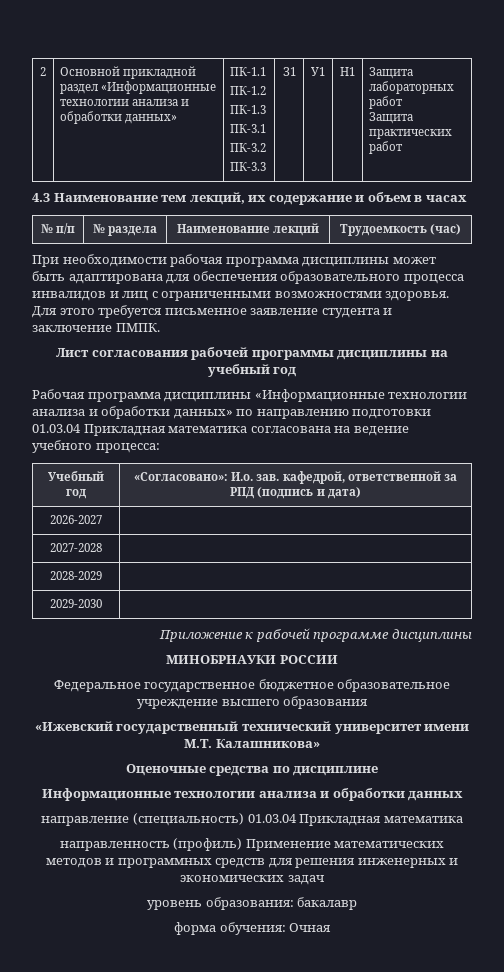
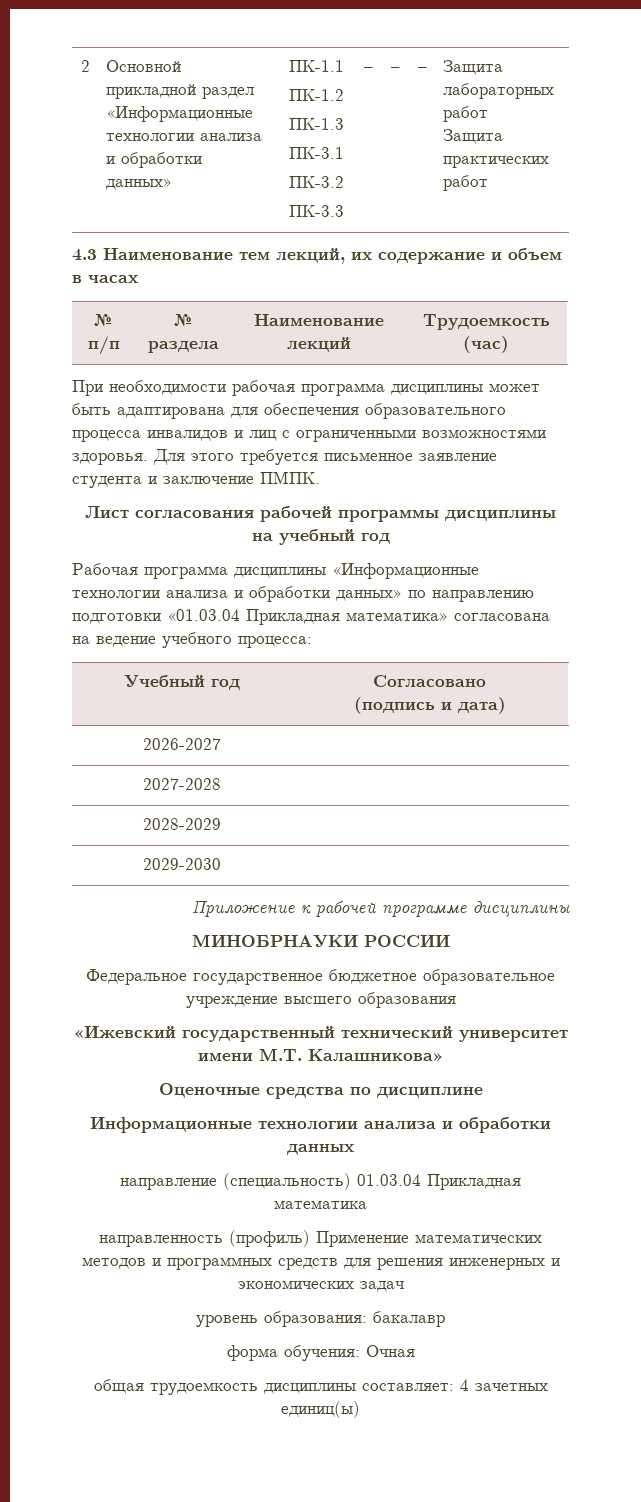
[282,67,296,76] [311,67,325,76] [340,67,355,76] З1 | У1 | Н1 -> [363,67,373,72] [390,67,400,72] [417,67,427,72] – | – | –
[32,424,248,436] 01.03.04 Прикладная математика -> [167,609,448,625] «01.03.04 Прикладная математика»
[134,471,457,484] [230,487,255,499] «Согласовано»: И.о. зав. кафедрой, ответственной за РПД -> [373,675,486,687] Согласовано //
(332, 927) none -> [93,1379,548,1395] [281,1401,360,1418] // общая трудоемкость дисциплины составляет: 4 зачетных единиц(ы)

